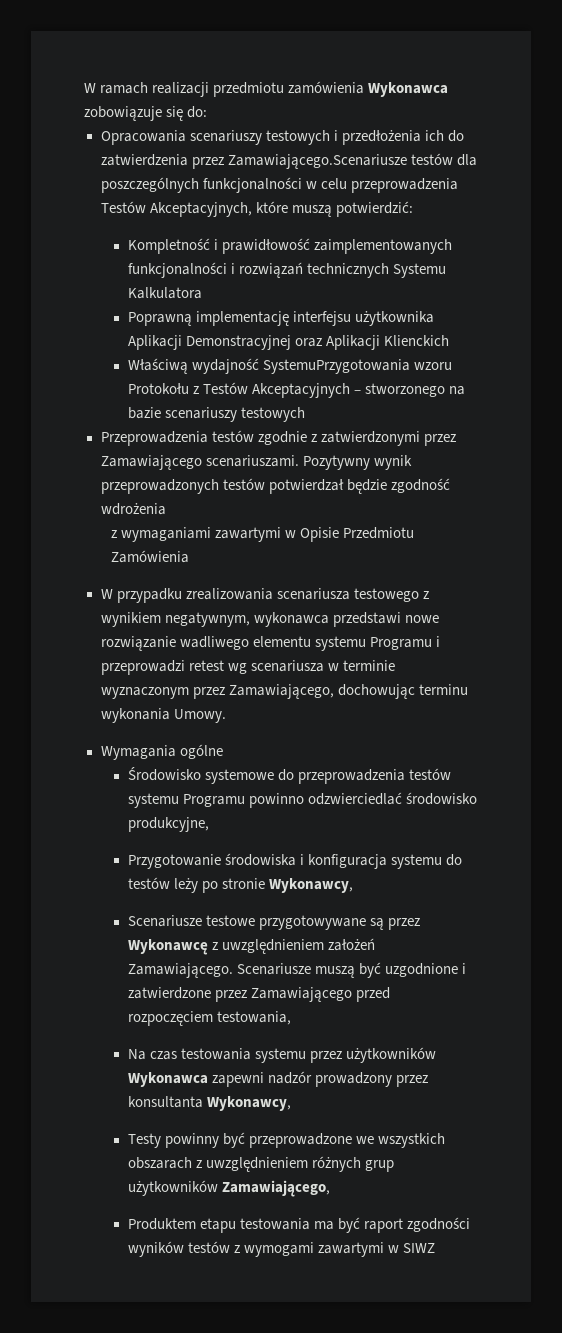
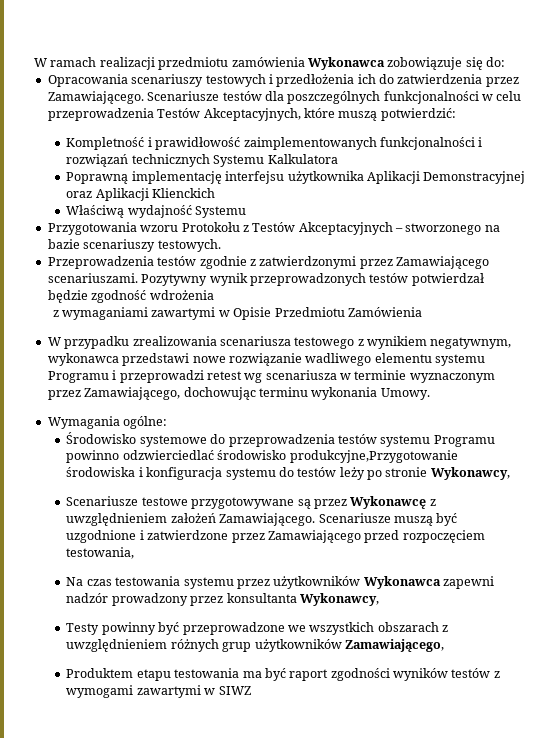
[227,154,407,169] Zamawiającego.Scenariusze -> [47,91,220,104] Zamawiającego. Scenariusze
[262,359,410,374] SystemuPrzygotowania -> [195,206,247,218] [47,222,137,235] Systemu // Przygotowania
[240,407,305,422] testowych -> [157,239,221,252] testowych.
[179,744,223,759] ogólne -> [123,416,168,429] ogólne:
[127,817,209,832] [127,854,221,869] produkcyjne, // Przygotowanie -> [289,450,458,463] produkcyjne,Przygotowanie

